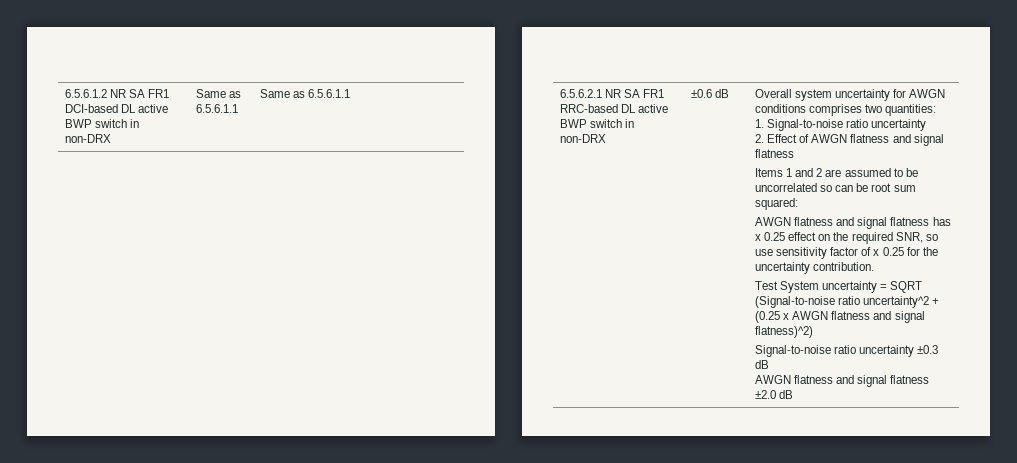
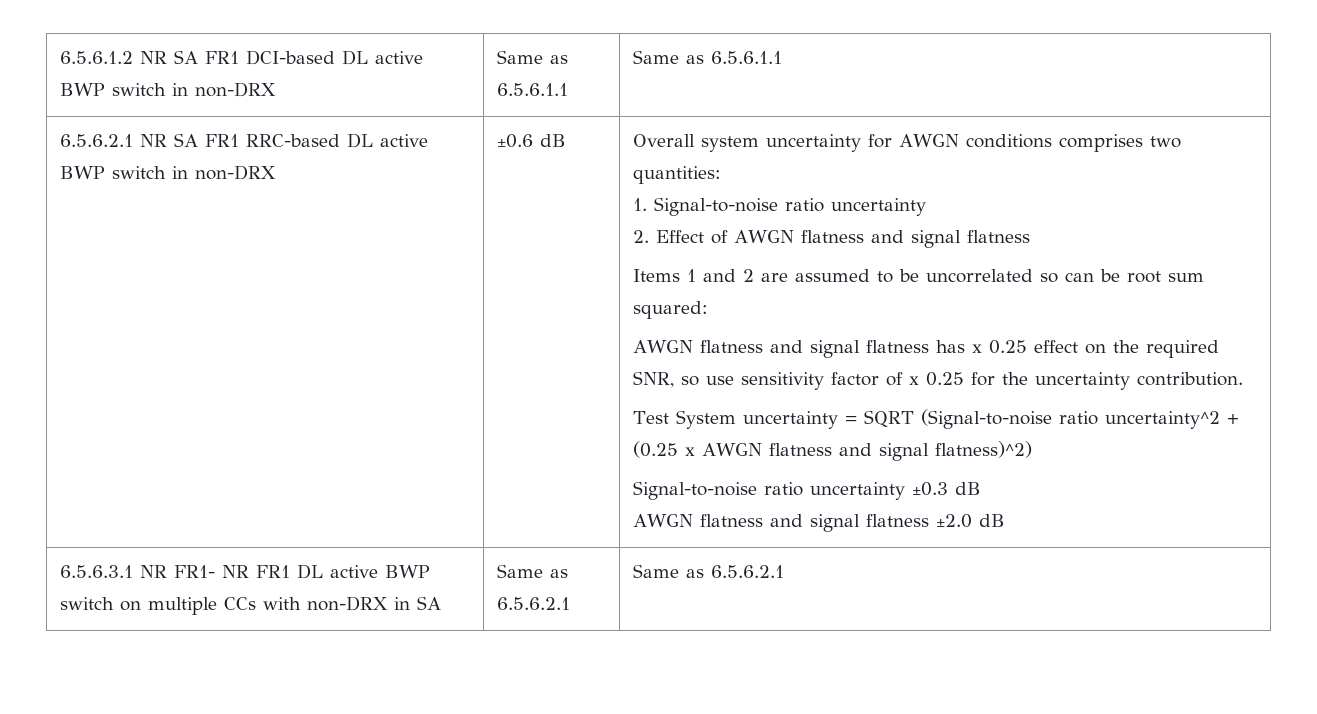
(794, 394) none -> [60,564,431,579] [60,596,442,615] [497,564,569,578] [497,597,571,610] [633,564,785,578] // 6.5.6.3.1 NR FR1- NR FR1 DL active BWP switch on multiple CCs with non-DRX in SA | Same as 6.5.6.2.1 | Same as 6.5.6.2.1

